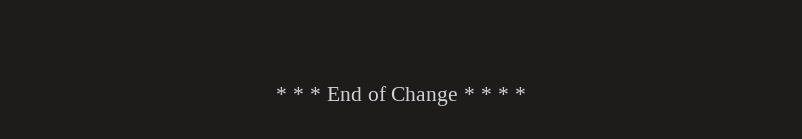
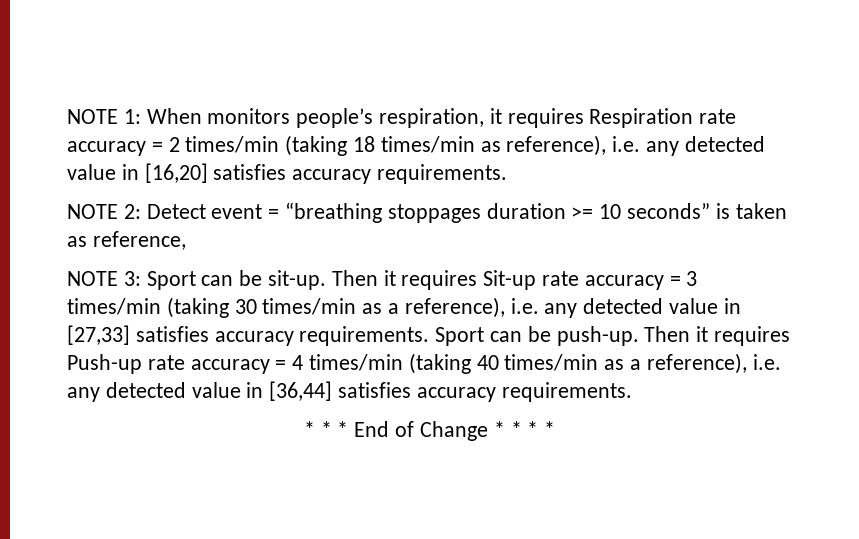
(276, 94) none -> [67,108,737,128] [67,135,765,156] [67,163,508,184] [67,202,787,223] [67,231,186,250] [67,270,698,290] [67,297,741,318] [67,325,791,346] [67,353,781,374] [67,381,632,402] NOTE 1: When monitors people’s respiration, it requires Respiration rate accuracy = 2 times/min (taking 18 times/min as reference), i.e. any detected value in [16,20] satisfies accuracy requirements. // NOTE 2: Detect event = “breathing stoppages duration >= 10 seconds” is taken as reference, // NOTE 3: Sport can be sit-up. Then it requires Sit-up rate accuracy = 3 times/min (taking 30 times/min as a reference), i.e. any detected value in [27,33] satisfies accuracy requirements. Sport can be push-up. Then it requires Push-up rate accuracy = 4 times/min (taking 40 times/min as a reference), i.e. any detected value in [36,44] satisfies accuracy requirements. //

